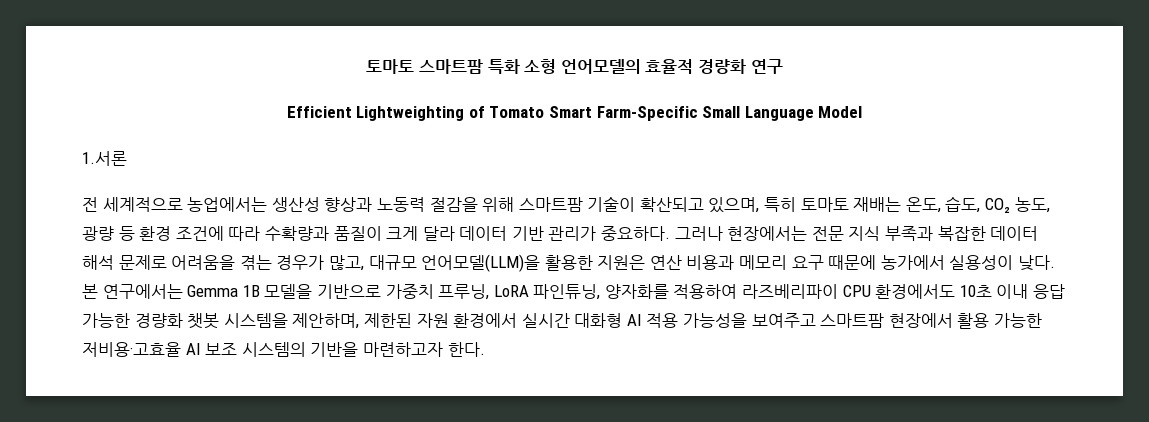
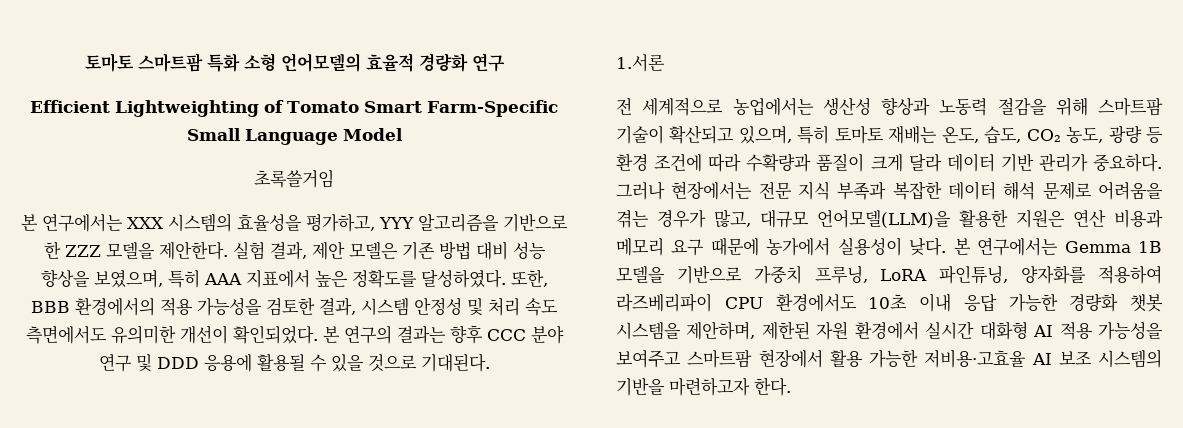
(863, 112) none -> [254,170,334,188] [21,213,568,232] [43,241,546,260] [40,269,548,288] [31,297,558,316] [25,325,564,344] [98,353,490,372] // 초록쓸거임 // 본 연구에서는 XXX 시스템의 효율성을 평가하고, YYY 알고리즘을 기반으로 한 ZZZ 모델을 제안한다. 실험 결과, 제안 모델은 기존 방법 대비 성능 향상을 보였으며, 특히 AAA 지표에서 높은 정확도를 달성하였다. 또한, BBB 환경에서의 적용 가능성을 검토한 결과, 시스템 안정성 및 처리 속도 측면에서도 유의미한 개선이 확인되었다. 본 연구의 결과는 향후 CCC 분야 연구 및 DDD 응용에 활용될 수 있을 것으로 기대된다.

